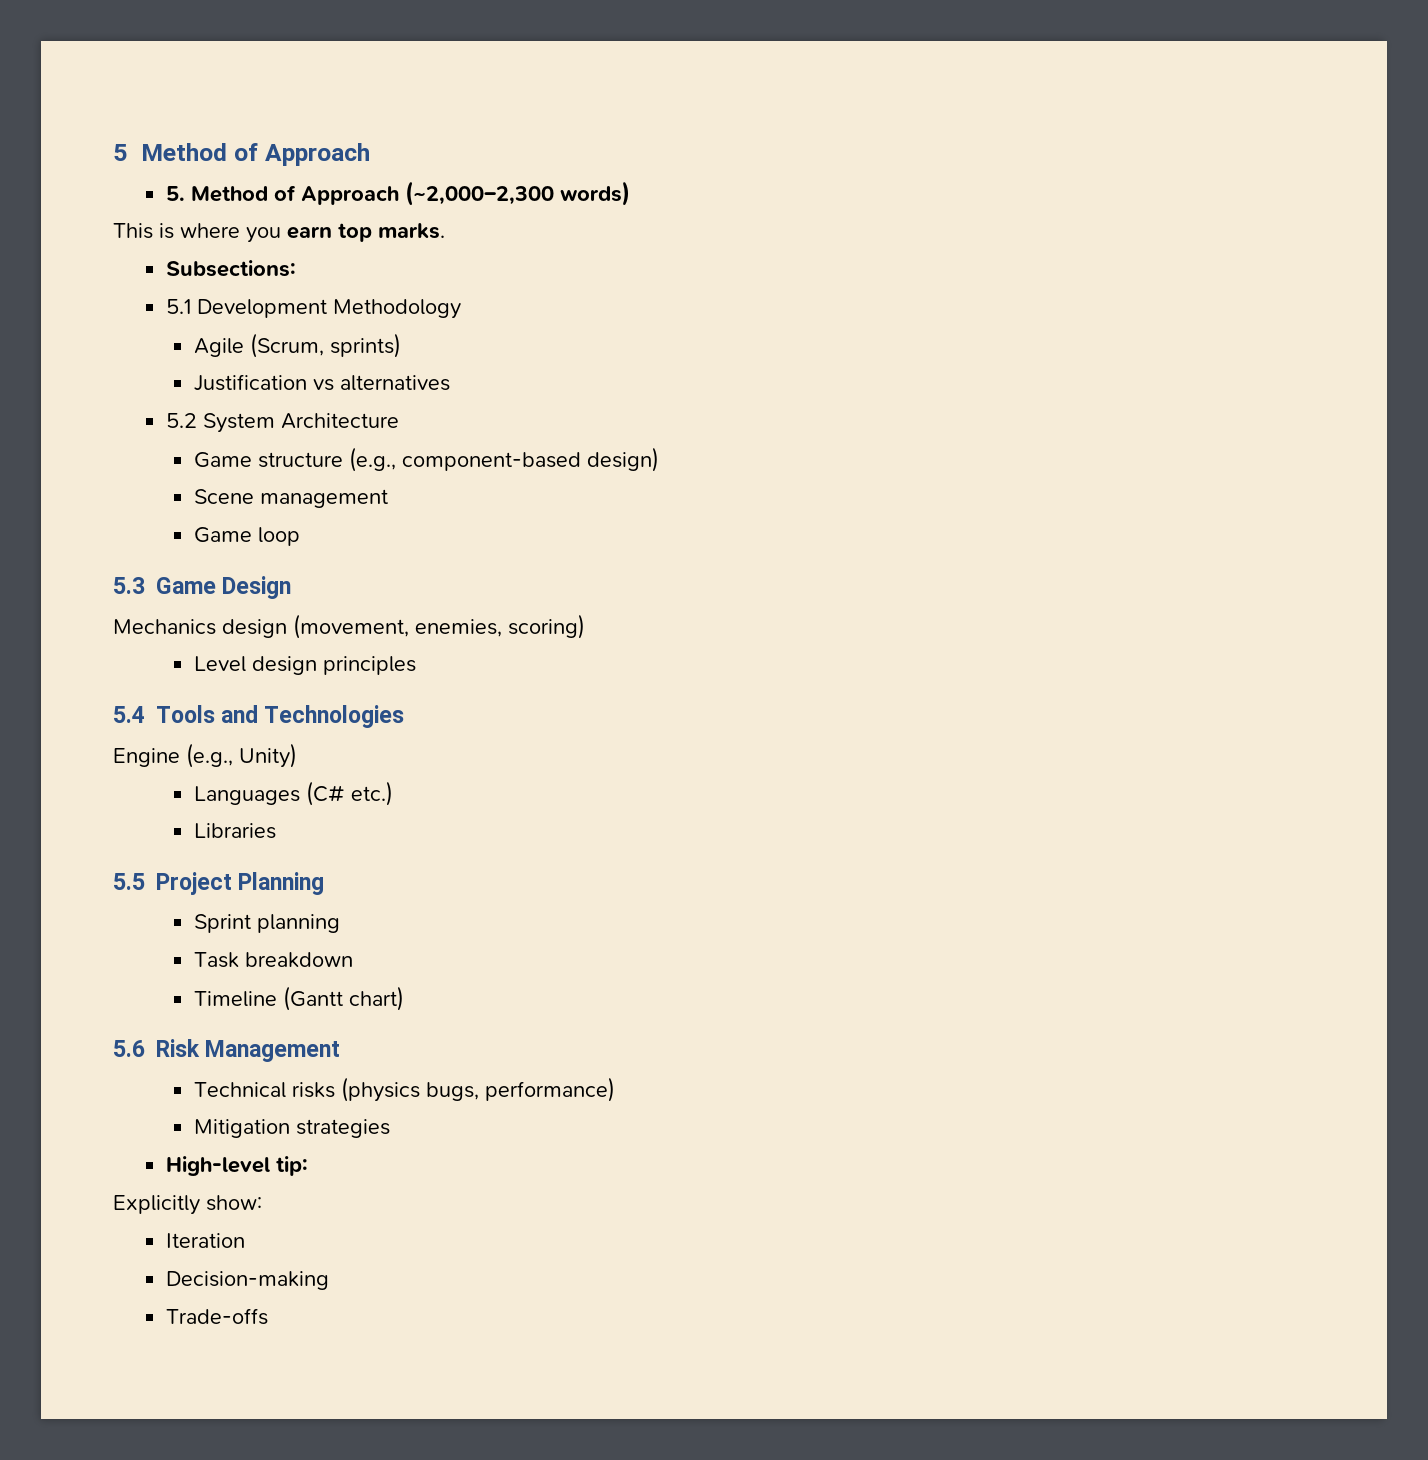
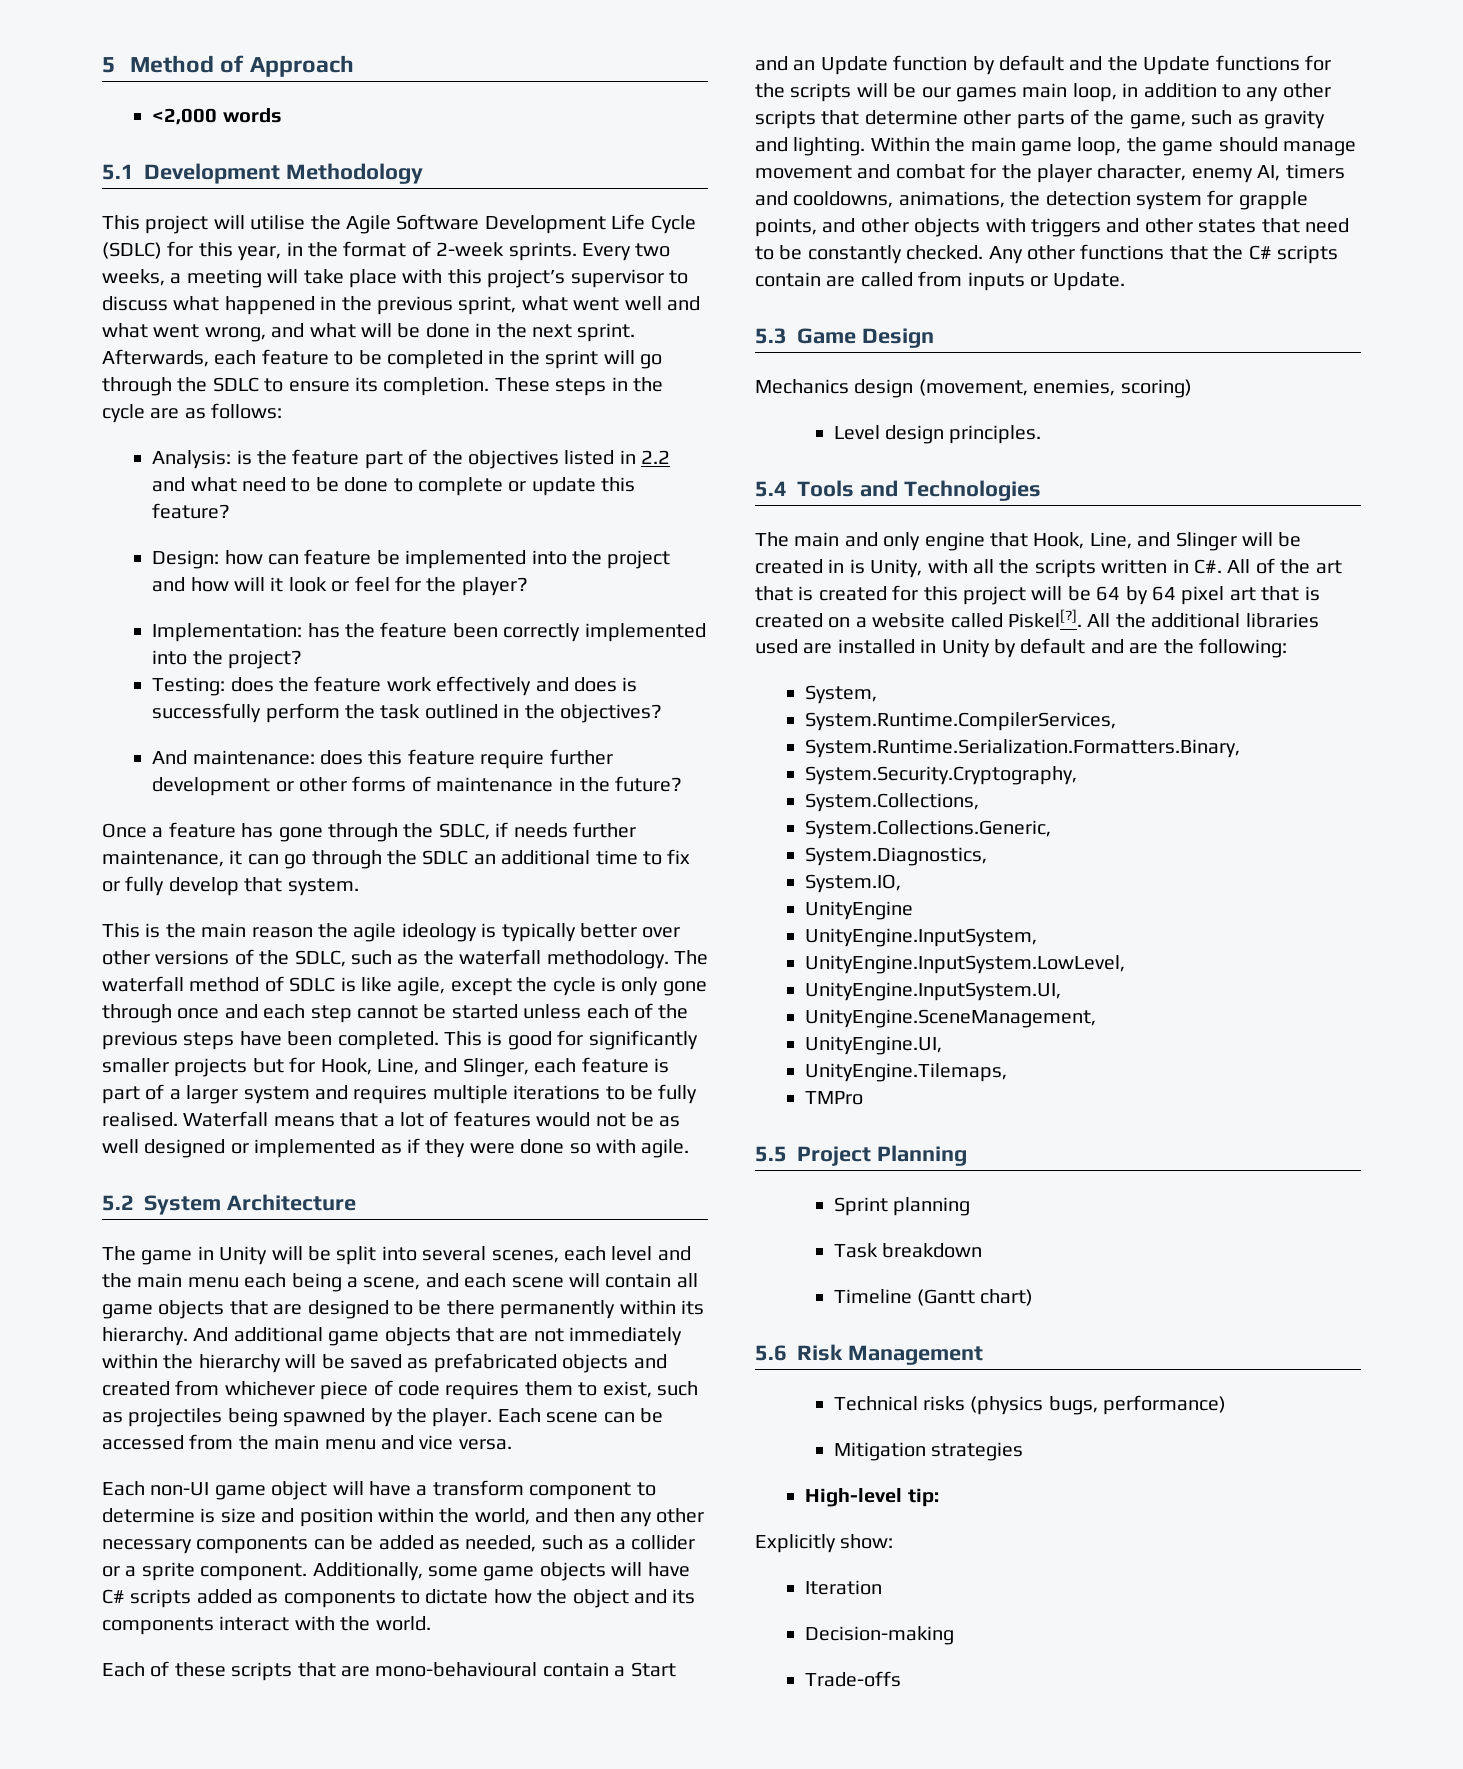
[165,181,630,206] [113,223,445,243] [165,260,296,277] [165,299,461,319] [193,333,401,358] [193,374,450,391] [165,413,399,433] [193,447,659,472] [193,489,388,508] [193,527,300,546] 5. Method of Approach (~2,000–2,300 words) // This is where you earn top marks. // Subsections: // 5.1 Development Methodology // Agile (Scrum, sprints) // Justification vs alternatives // 5.2 System Architecture // Game structure (e.g., component-based design) // Scene management // Game loop -> [152,108,282,125] [102,163,423,184] [102,214,696,234] [102,241,671,261] [102,269,688,288] [102,296,700,315] [102,323,636,342] [102,349,662,369] [102,377,663,396] [102,403,283,423] [152,449,671,469] [152,477,636,496] [152,503,231,519] [152,549,671,569] [152,576,528,596] [152,622,706,642] [152,650,303,669] [152,676,638,696] [152,703,663,723] [152,749,613,769] [152,776,683,796] [102,822,636,842] [102,849,691,869] [102,876,359,896] [102,923,681,942] [102,949,708,969] [102,976,707,996] [102,1003,689,1023] [102,1030,698,1050] [102,1057,669,1077] [102,1084,698,1104] [102,1111,681,1127] [102,1138,690,1158] [102,1194,356,1215] [102,1246,691,1265] [102,1273,698,1292] [102,1300,704,1319] [102,1327,683,1346] [102,1353,667,1373] [102,1380,698,1400] [102,1408,663,1427] [102,1434,512,1450] [102,1480,656,1500] [102,1508,705,1527] [102,1535,695,1554] [102,1562,690,1581] [102,1589,696,1608] [102,1616,431,1635] [102,1661,676,1681] [755,55,1331,75] [755,83,1331,102] [755,109,1325,129] [755,137,1356,156] [755,163,1345,183] [755,190,1308,210] [755,218,1349,237] [755,244,1338,264] [755,271,1126,291] <2,000 words // 5.1 Development Methodology // This project will utilise the Agile Software Development Life Cycle (SDLC) for this year, in the format of 2-week sprints. Every two weeks, a meeting will take place with this project’s supervisor to discuss what happened in the previous sprint, what went well and what went wrong, and what will be done in the next sprint. Afterwards, each feature to be completed in the sprint will go through the SDLC to ensure its completion. These steps in the cycle are as follows: // Analysis: is the feature part of the objectives listed in 2.2 and what need to be done to complete or update this feature? // Design: how can feature be implemented into the project and how will it look or feel for the player? // Implementation: has the feature been correctly implemented into the project? // Testing: does the feature work effectively and does is successfully perform the task outlined in the objectives? // And maintenance: does this feature require further development or other forms of maintenance in the future? // Once a feature has gone through the SDLC, if needs further maintenance, it can go through the SDLC an additional time to fix or fully develop that system. // This is the main reason the agile ideology is typically better over other versions of the SDLC, such as the waterfall methodology. The waterfall method of SDLC is like agile, except the cycle is only gone through once and each step cannot be started unless each of the previous steps have been completed. This is good for significantly smaller projects but for Hook, Line, and Slinger, each feature is part of a larger system and requires multiple iterations to be fully realised. Waterfall means that a lot of features would not be as well designed or implemented as if they were done so with agile. // 5.2 System Architecture // The game in Unity will be split into several scenes, each level and the main menu each being a scene, and each scene will contain all game objects that are designed to be there permanently within its hierarchy. And additional game objects that are not immediately within the hierarchy will be saved as prefabricated objects and created from whichever piece of code requires them to exist, such as projectiles being spawned by the player. Each scene can be accessed from the main menu and vice versa. // Each non-UI game object will have a transform component to determine is size and position within the world, and then any other necessary components can be added as needed, such as a collider or a sprite component. Additionally, some game objects will have C# scripts added as components to dictate how the object and its components interact with the world. // Each of these scripts that are mono-behavioural contain a Start and an Update function by default and the Update functions for the scripts will be our games main loop, in addition to any other scripts that determine other parts of the game, such as gravity and lighting. Within the main game loop, the game should manage movement and combat for the player character, enemy AI, timers and cooldowns, animations, the detection system for grapple points, and other objects with triggers and other states that need to be constantly checked. Any other functions that the C# scripts contain are called from inputs or Update.
[322,656,416,675] principles -> [949,425,1042,444] principles.
[113,743,297,768] [193,781,393,806] [193,823,276,839] Engine (e.g., Unity) // Languages (C# etc.) // Libraries -> [755,532,1302,551] [755,558,1342,578] [755,585,1320,605] [755,609,1319,628] [755,638,1287,658] [805,685,878,704] [805,712,1117,731] [805,739,1241,758] [805,766,1078,785] [805,793,980,812] [805,820,1052,839] [805,847,988,866] [805,874,902,893] [805,901,914,920] [805,928,1038,947] [805,955,1126,974] [805,982,1062,1001] [805,1009,1097,1028] [805,1036,943,1055] [805,1063,1008,1082] [805,1091,864,1105] The main and only engine that Hook, Line, and Slinger will be created in is Unity, with all the scripts written in C#. All of the art that is created for this project will be 64 by 64 pixel art that is created on a website called Piskel[?]. All the additional libraries used are installed in Unity by default and are the following: // System, // System.Runtime.CompilerServices, // System.Runtime.Serialization.Formatters.Binary, // System.Security.Cryptography, // System.Collections, // System.Collections.Generic, // System.Diagnostics, // System.IO, // UnityEngine // UnityEngine.InputSystem, // UnityEngine.InputSystem.LowLevel, // UnityEngine.InputSystem.UI, // UnityEngine.SceneManagement, // UnityEngine.UI, // UnityEngine.Tilemaps, // TMPro

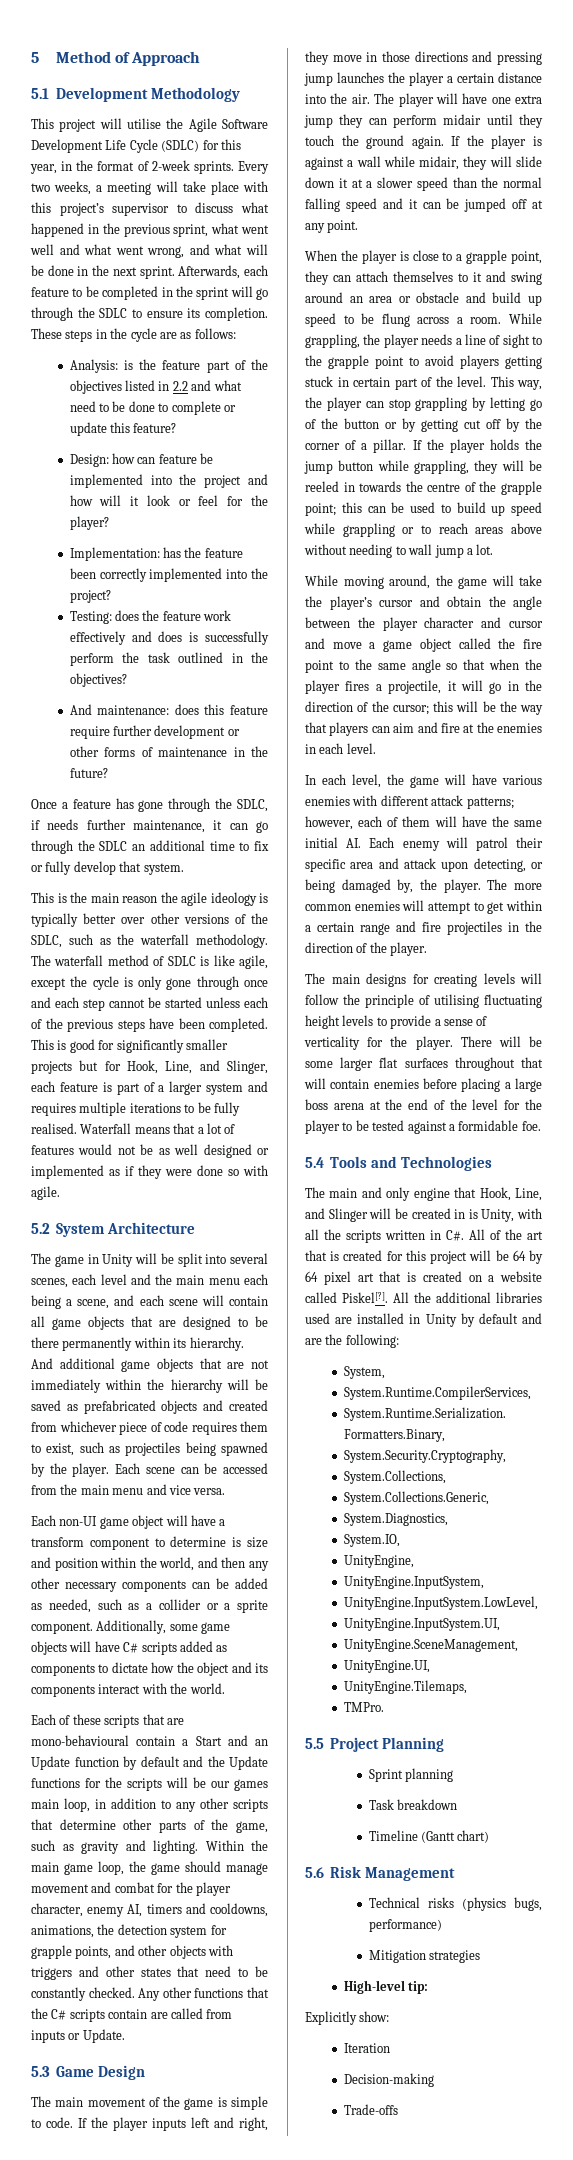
[152,108,282,125] // <2,000 words -> (201, 58) none
[755,379,1192,398] [833,425,1042,444] Mechanics design (movement, enemies, scoring) // Level design principles. -> [31,2096,268,2110] [31,2117,268,2131] [305,51,542,65] [304,72,542,86] [305,93,542,107] [304,114,543,128] [305,135,542,149] [305,156,542,170] [305,177,542,191] [305,198,543,212] [305,220,359,233] [305,250,542,264] [305,271,542,285] [305,292,542,306] [305,313,542,327] [305,334,542,348] [305,355,542,369] [305,376,542,390] [305,397,542,411] [305,418,542,432] [305,439,542,453] [304,460,542,474] [305,481,542,495] [305,502,542,516] [304,523,542,537] [304,544,494,558] [305,575,542,589] [305,596,542,610] [305,617,543,631] [305,638,542,652] [305,659,542,673] [305,680,542,694] [305,701,543,715] [305,722,542,736] [305,743,376,754] [305,774,542,788] [305,795,514,809] [305,816,542,830] [305,837,543,851] [305,858,543,872] [305,879,542,893] [305,900,542,914] [305,921,542,935] [305,942,428,956] [305,973,542,987] [305,994,542,1008] [305,1015,488,1029] [304,1036,542,1050] [305,1057,543,1071] [304,1078,542,1092] [305,1099,542,1110] [305,1120,541,1134] The main movement of the game is simple to code. If the player inputs left and right, they move in those directions and pressing jump launches the player a certain distance into the air. The player will have one extra jump they can perform midair until they touch the ground again. If the player is against a wall while midair, they will slide down it at a slower speed than the normal falling speed and it can be jumped off at any point. // When the player is close to a grapple point, they can attach themselves to it and swing around an area or obstacle and build up speed to be flung across a room. While grappling, the player needs a line of sight to the grapple point to avoid players getting stuck in certain part of the level. This way, the player can stop grappling by letting go of the button or by getting cut off by the corner of a pillar. If the player holds the jump button while grappling, they will be reeled in towards the centre of the grapple point; this can be used to build up speed while grappling or to reach areas above without needing to wall jump a lot. // While moving around, the game will take the player’s cursor and obtain the angle between the player character and cursor and move a game object called the fire point to the same angle so that when the player fires a projectile, it will go in the direction of the cursor; this will be the way that players can aim and fire at the enemies in each level. // In each level, the game will have various enemies with different attack patterns; however, each of them will have the same initial AI. Each enemy will patrol their specific area and attack upon detecting, or being damaged by, the player. The more common enemies will attempt to get within a certain range and fire projectiles in the direction of the player. // The main designs for creating levels will follow the principle of utilising fluctuating height levels to provide a sense of verticality for the player. There will be some larger flat surfaces throughout that will contain enemies before placing a large boss arena at the end of the level for the player to be tested against a formidable foe.
[805,901,914,920] UnityEngine -> [343,1555,414,1568] UnityEngine,
[805,1091,864,1105] TMPro -> [343,1702,384,1712] TMPro.

